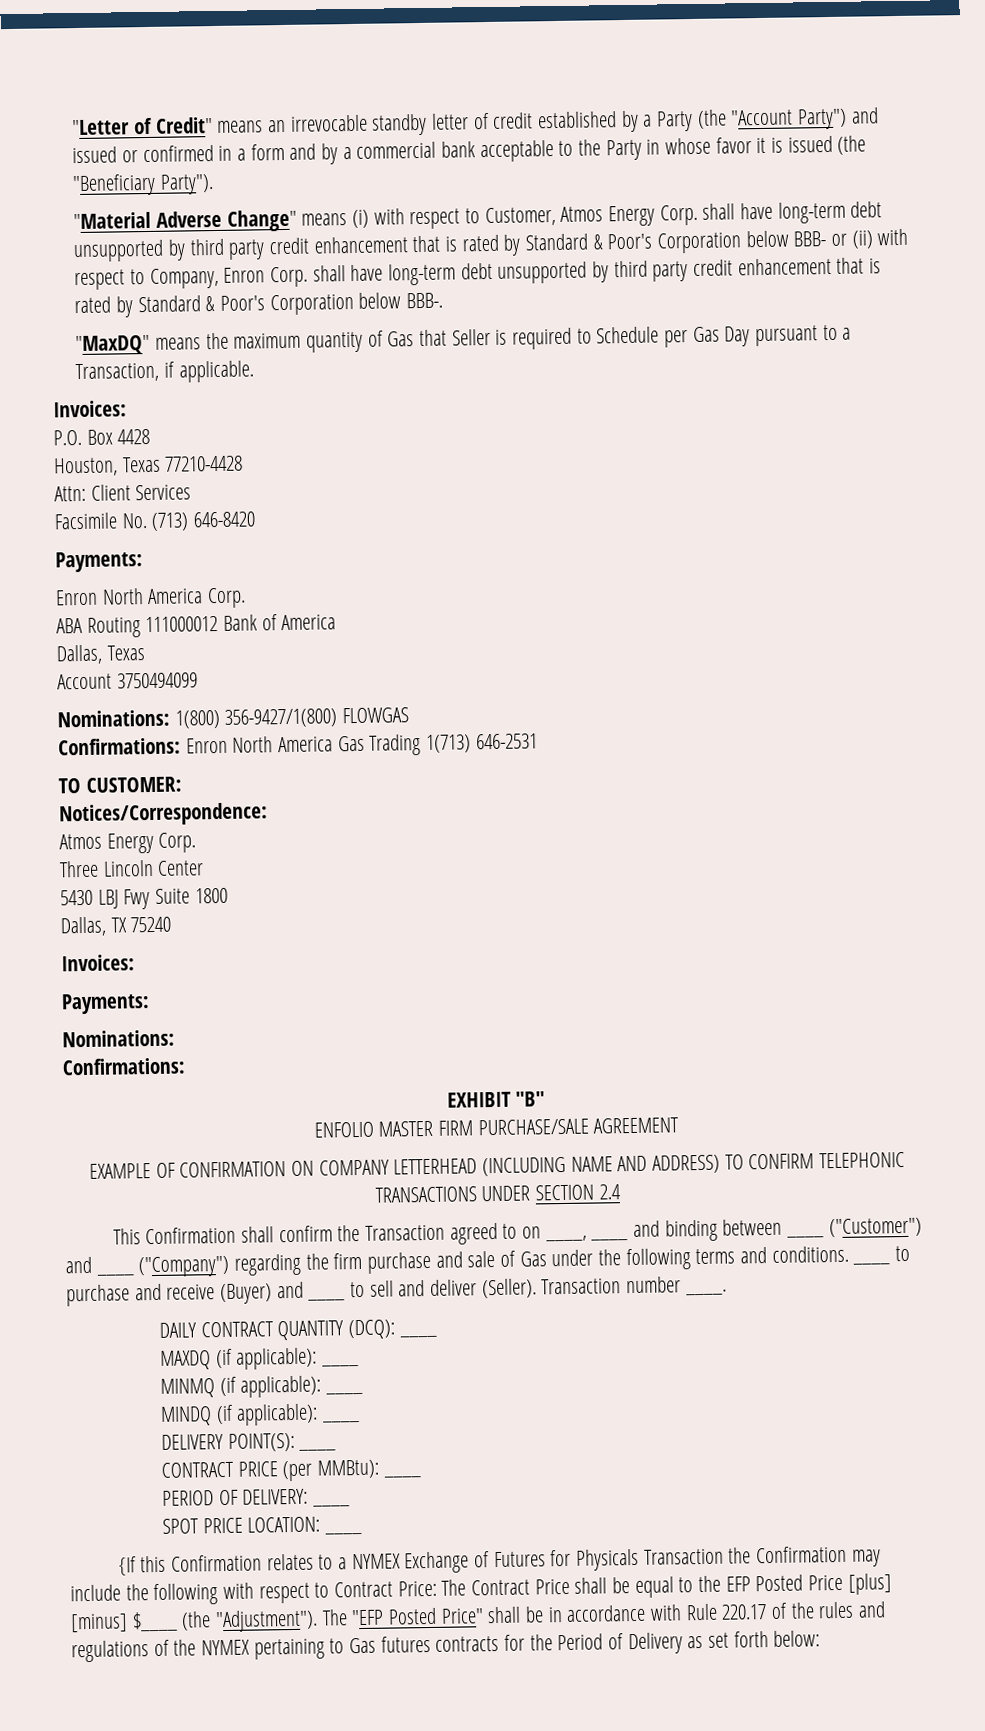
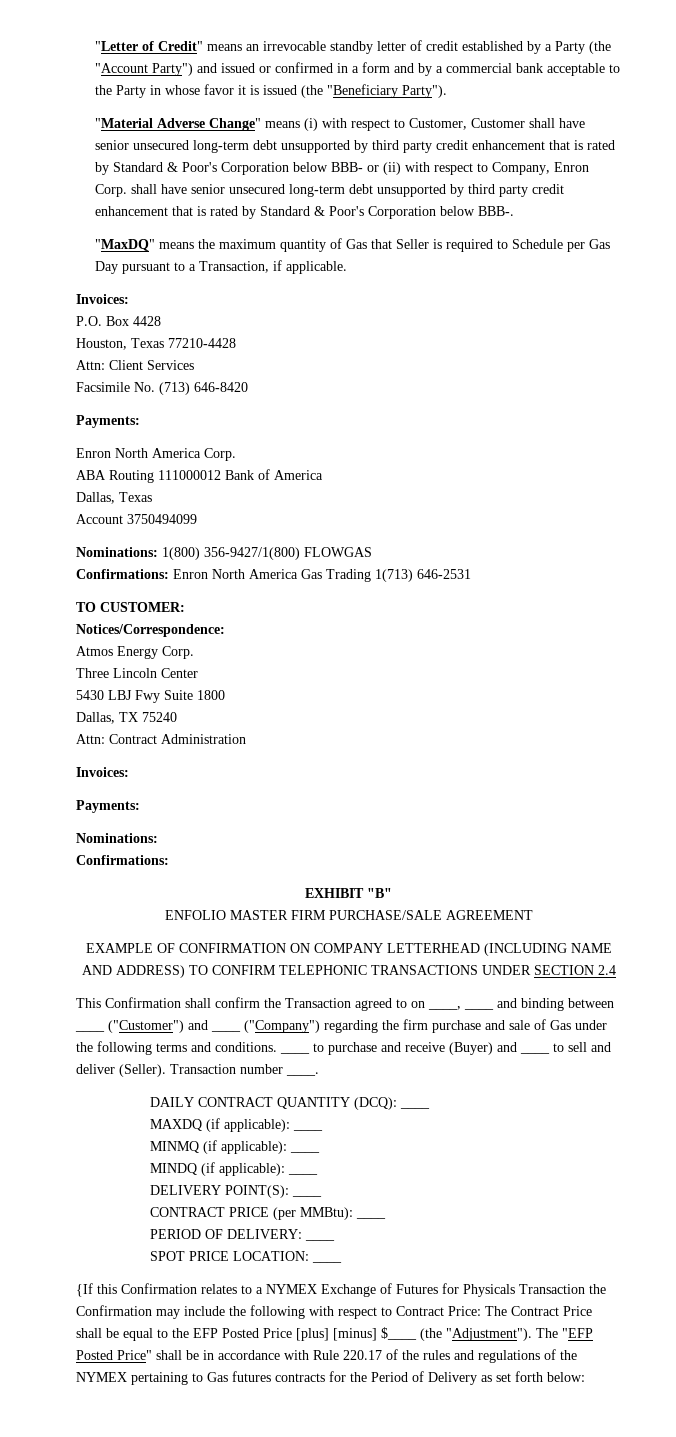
[560,202,773,227] Atmos Energy Corp. shall have -> [470,118,585,128] [94,140,189,150] Customer shall have senior unsecured
(384, 273) none -> [190,184,285,194] senior unsecured
(172, 924) none -> [76,734,246,744] // Attn: Contract Administration

